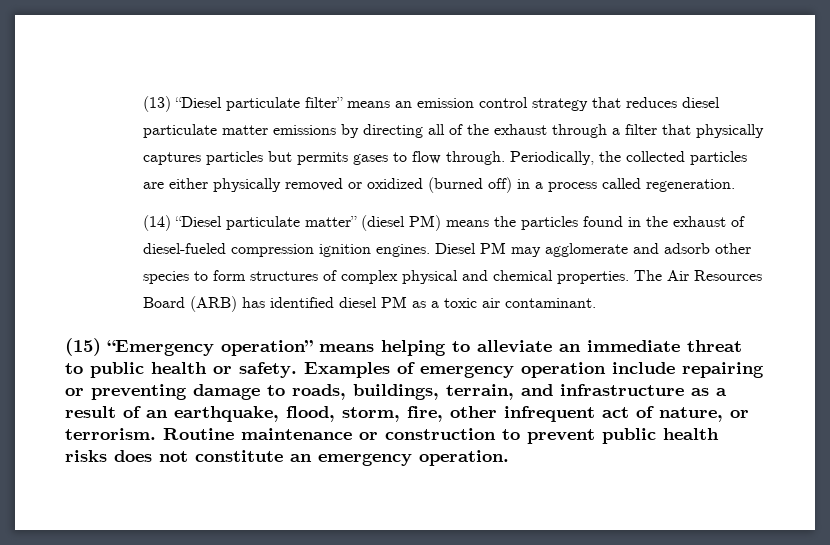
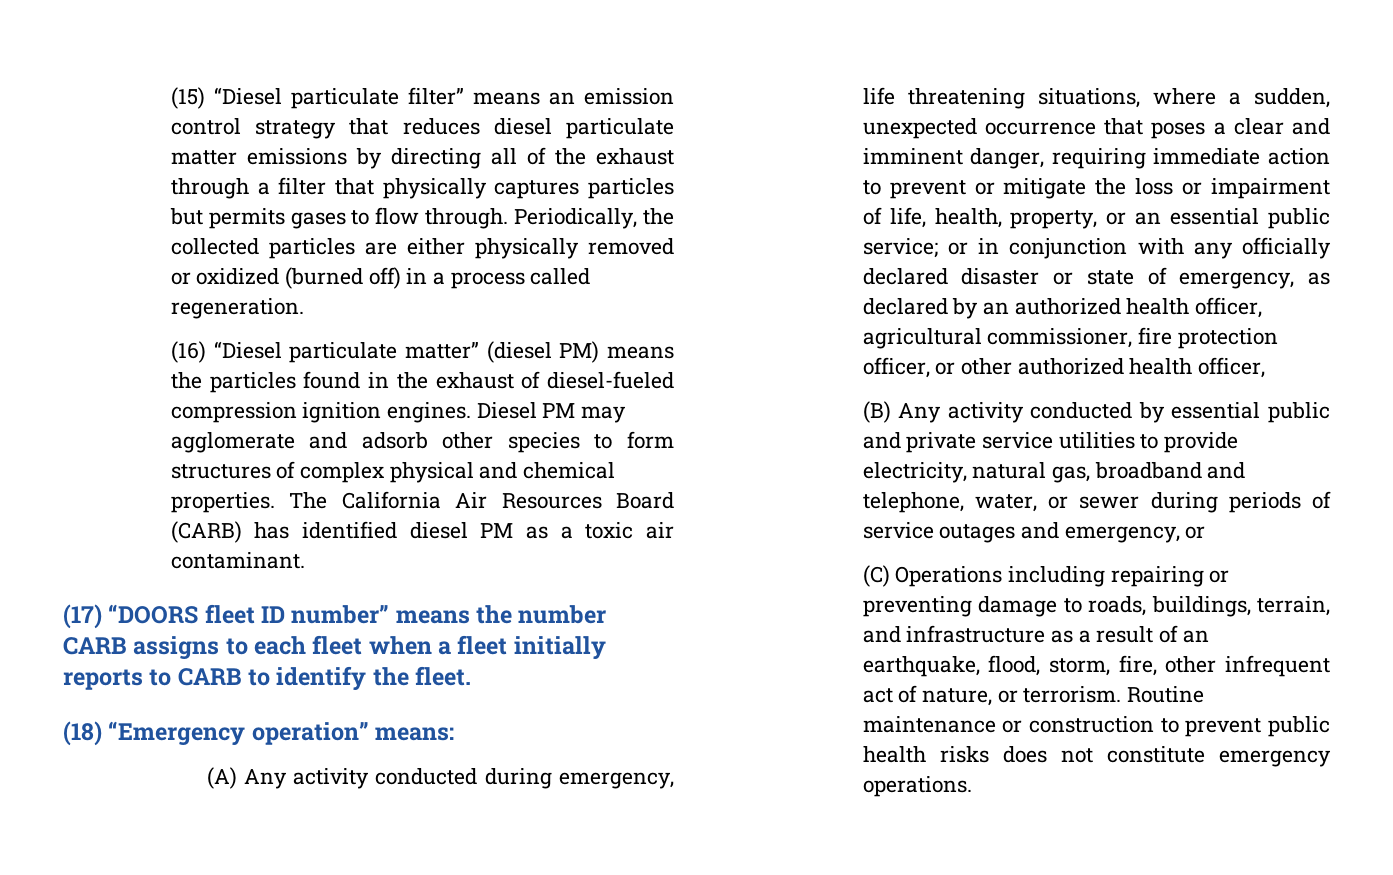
[143,96,172,112] (13) -> [170,87,205,109] (15)
[143,215,172,231] (14) -> [170,341,206,363] (16)
(663, 275) none -> [341,491,441,509] California
[190,296,238,312] (ARB) -> [170,521,242,543] (CARB)
[65,338,742,356] [65,362,675,378] (15) “Emergency operation” means helping to alleviate an immediate threat to public health or safety. Examples of emergency operation include -> [63,604,607,629] [63,635,606,660] [63,666,472,691] [63,721,455,746] [206,767,675,789] [862,87,1330,109] [862,118,1330,139] [862,148,1330,169] [862,178,1330,199] [862,207,1330,229] [862,237,1331,259] [862,267,1330,289] [862,297,1263,319] [862,327,1278,349] [862,357,1266,378] [862,401,1330,423] [862,432,1239,453] [862,462,1246,483] [862,491,1331,513] [862,522,1206,543] [862,565,1106,587] (17) “DOORS fleet ID number” means the number CARB assigns to each fleet when a fleet initially reports to CARB to identify the fleet. // (18) “Emergency operation” means: // (A) Any activity conducted during emergency, life threatening situations, where a sudden, unexpected occurrence that poses a clear and imminent danger, requiring immediate action to prevent or mitigate the loss or impairment of life, health, property, or an essential public service; or in conjunction with any officially declared disaster or state of emergency, as declared by an authorized health officer, agricultural commissioner, fire protection officer, or other authorized health officer, // (B) Any activity conducted by essential public and private service utilities to provide electricity, natural gas, broadband and telephone, water, or sewer during periods of service outages and emergency, or // (C) Operations including
[290,450,509,466] an emergency operation. -> [1219,750,1331,767] [862,776,972,797] emergency operations.

